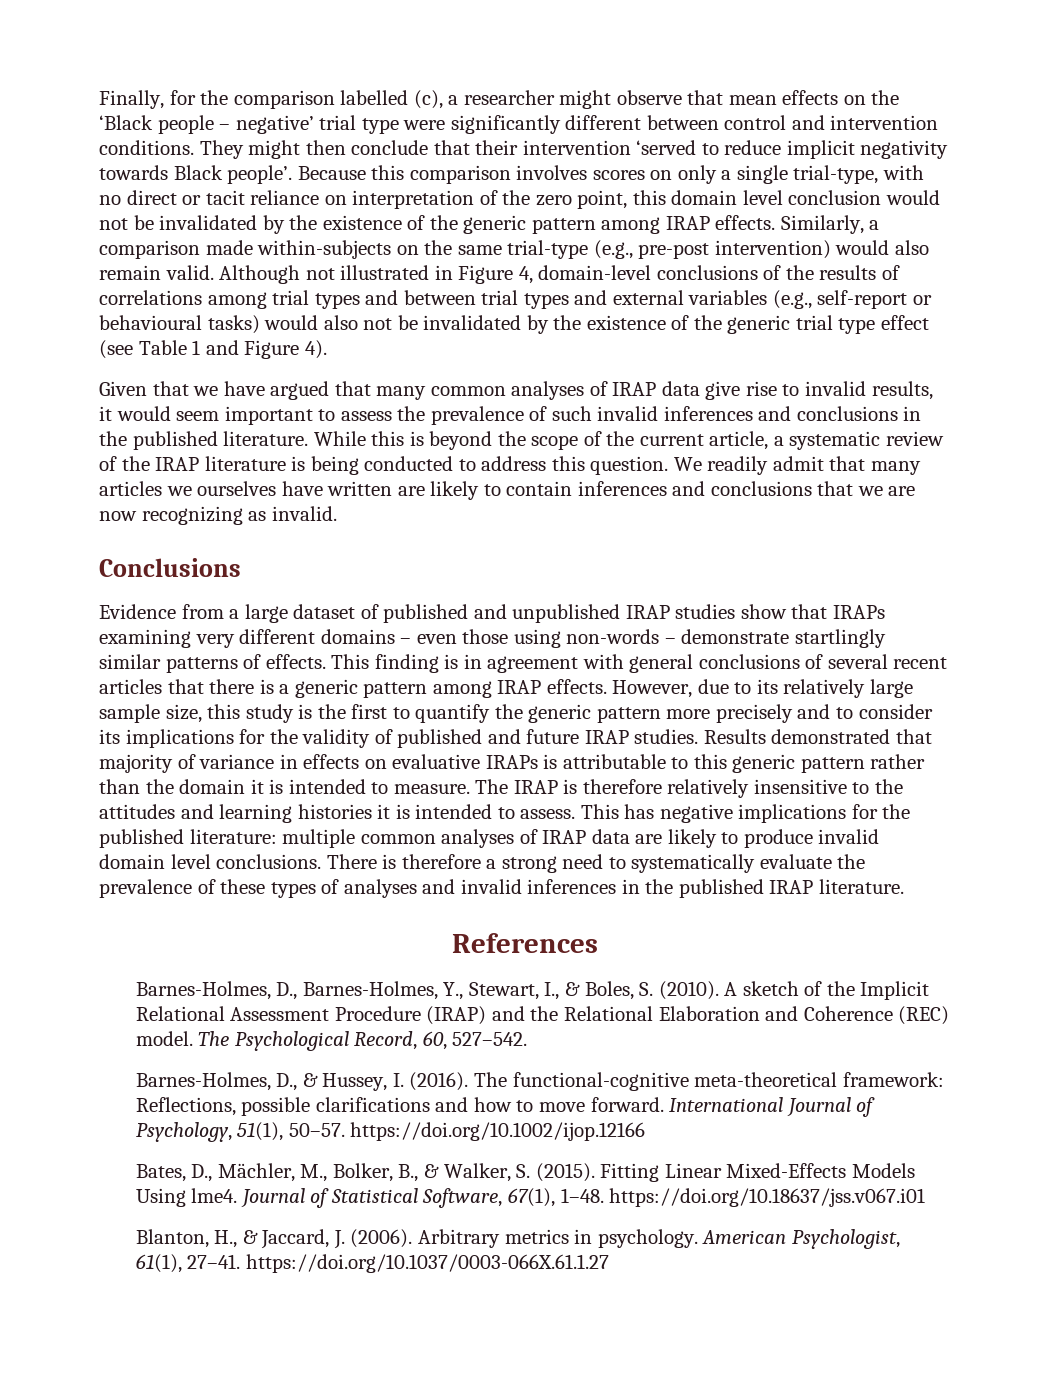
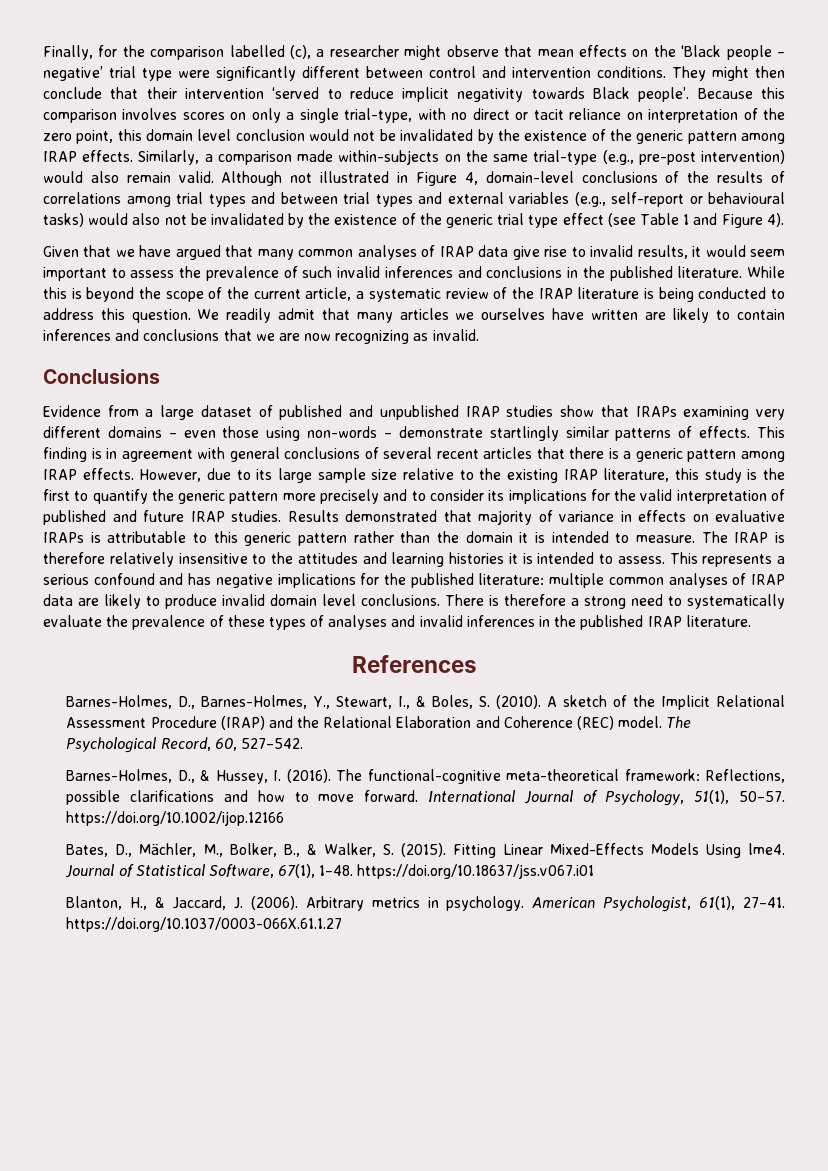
[783,679,866,698] relatively -> (273, 474) none
[165,704,202,723] size, -> [371,468,670,483] size relative to the existing IRAP literature,
[302,729,371,748] validity -> [640,489,767,504] valid interpretation
(619, 811) none -> [702,554,785,567] [43,573,184,585] represents a serious confound and

